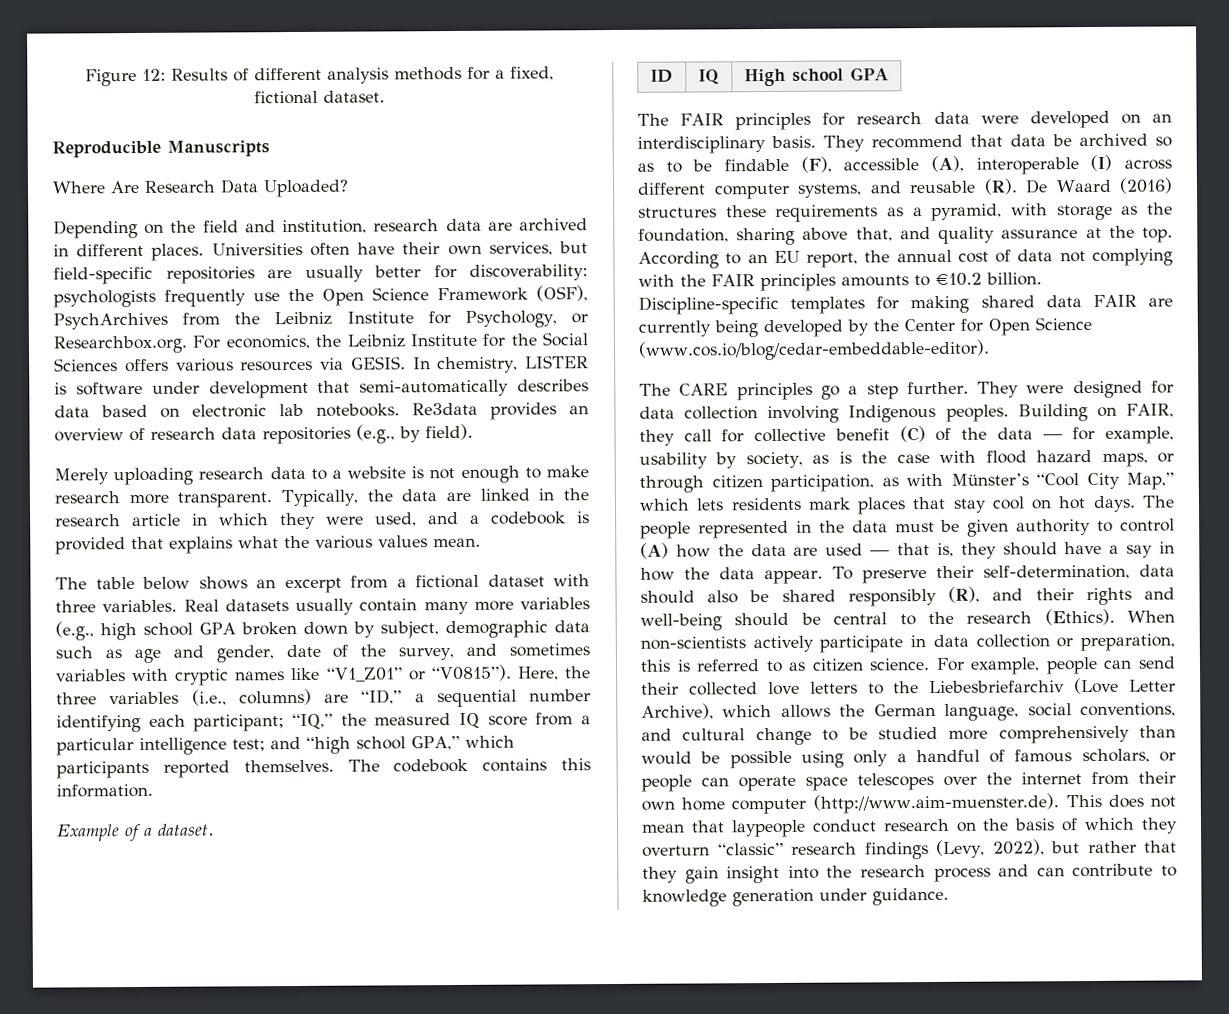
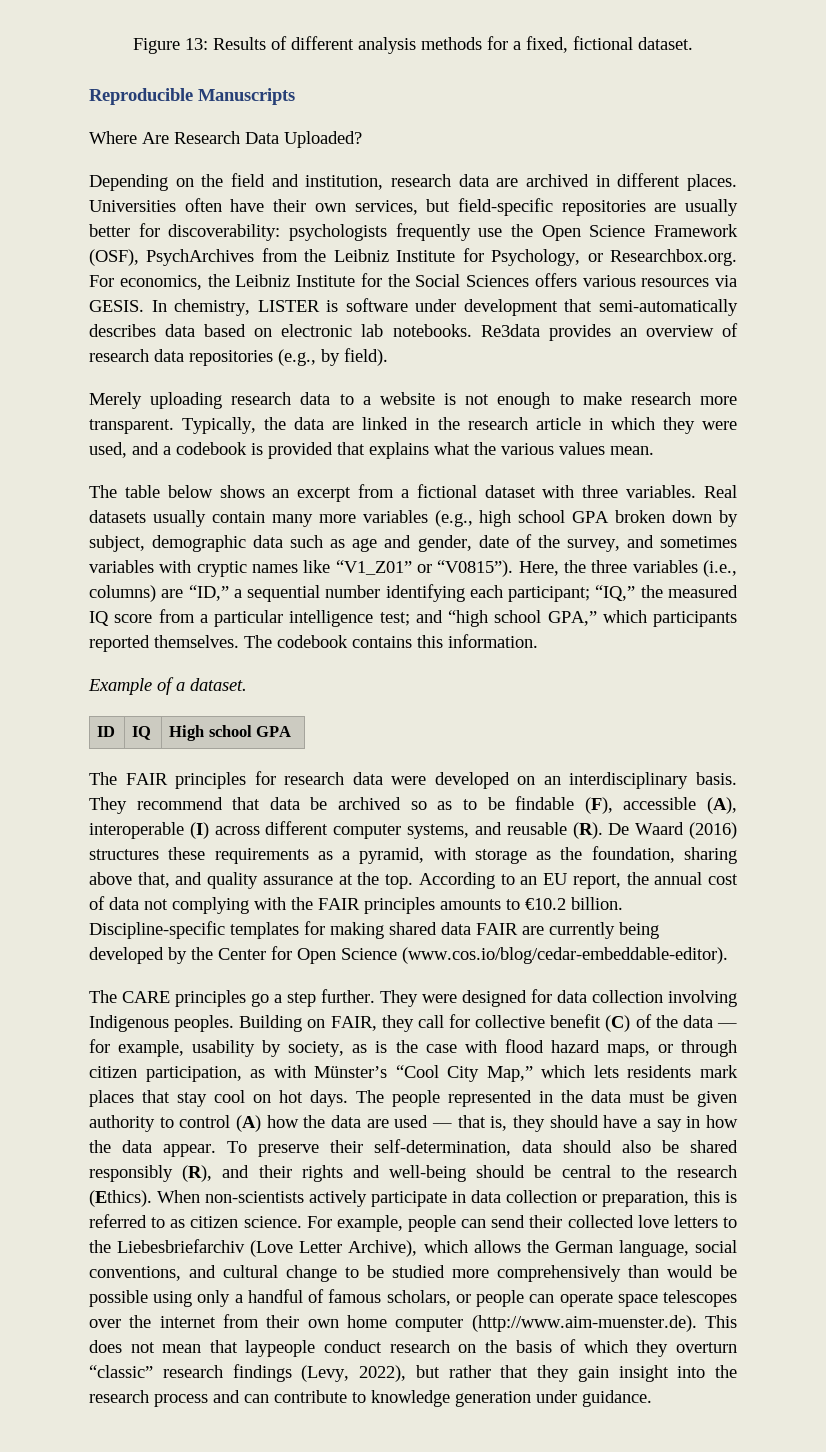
[142,68,166,81] 12: -> [185,38,208,50] 13:

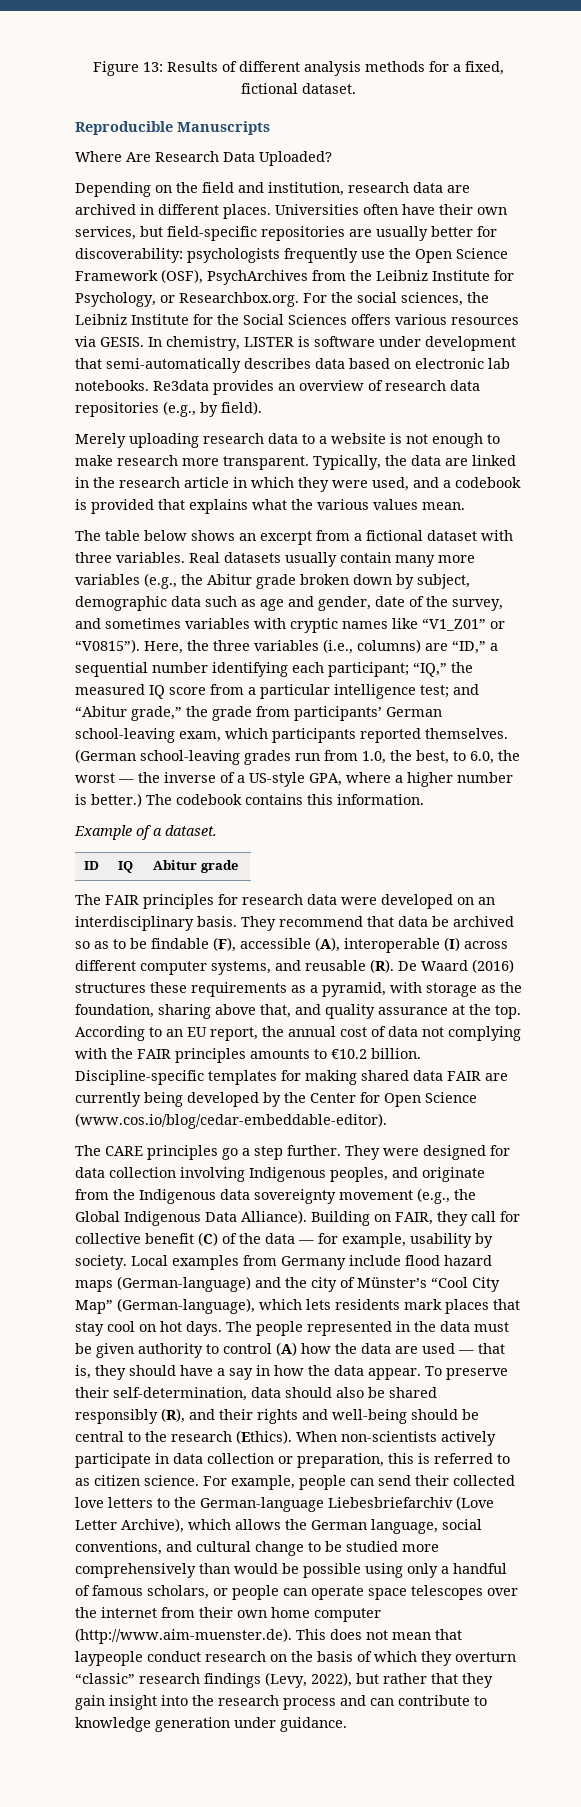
[119,275,202,290] economics, -> [331,292,463,306] the social sciences,
[479,510,610,527] high school GPA -> [181,574,296,589] the Abitur grade
[448,610,737,627] [89,635,239,652] “high school GPA,” which participants reported themselves. -> [75,706,442,721] [75,728,508,743] [75,749,520,765] [75,772,513,787] [75,793,142,807] “Abitur grade,” the grade from participants’ German school-leaving exam, which participants reported themselves. (German school-leaving grades run from 1.0, the best, to 6.0, the worst — the inverse of a US-style GPA, where a higher number is better.)
[169,725,292,741] High school GPA -> [153,860,238,873] Abitur grade
[174,1015,235,1032] peoples. -> [330,1167,485,1182] [75,1188,476,1204] [75,1210,307,1226] peoples, and originate from the Indigenous data sovereignty movement (e.g., the Global Indigenous Data Alliance).
[288,1039,737,1057] [89,1065,306,1082] society, as is the case with flood hazard maps, or through citizen participation, as with -> [75,1255,492,1270] [75,1276,355,1292] society. Local examples from Germany include flood hazard maps (German-language) and the city of
[486,1066,533,1082] Map,” -> [75,1298,255,1314] Map” (German-language),
(111, 1246) none -> [200,1497,324,1512] German-language

